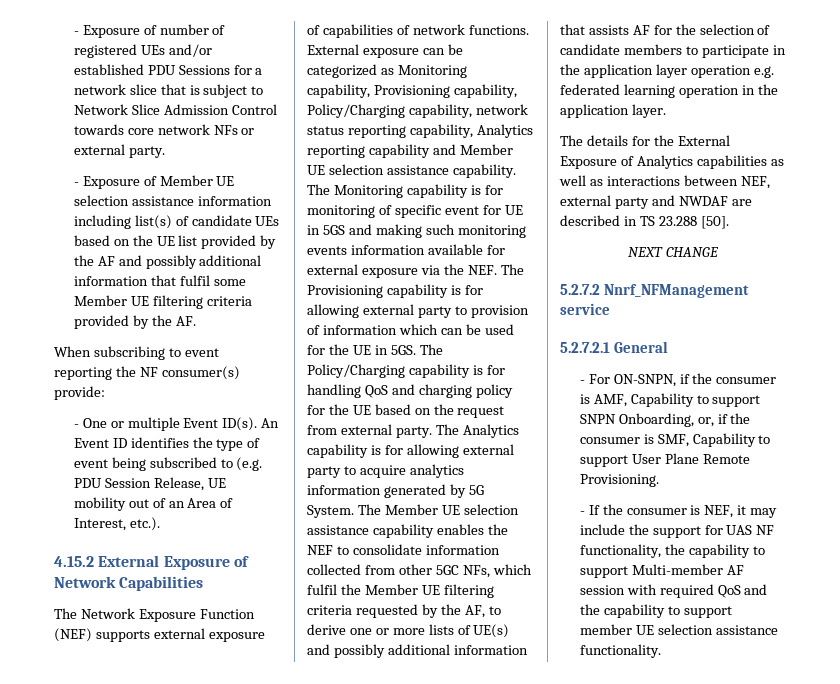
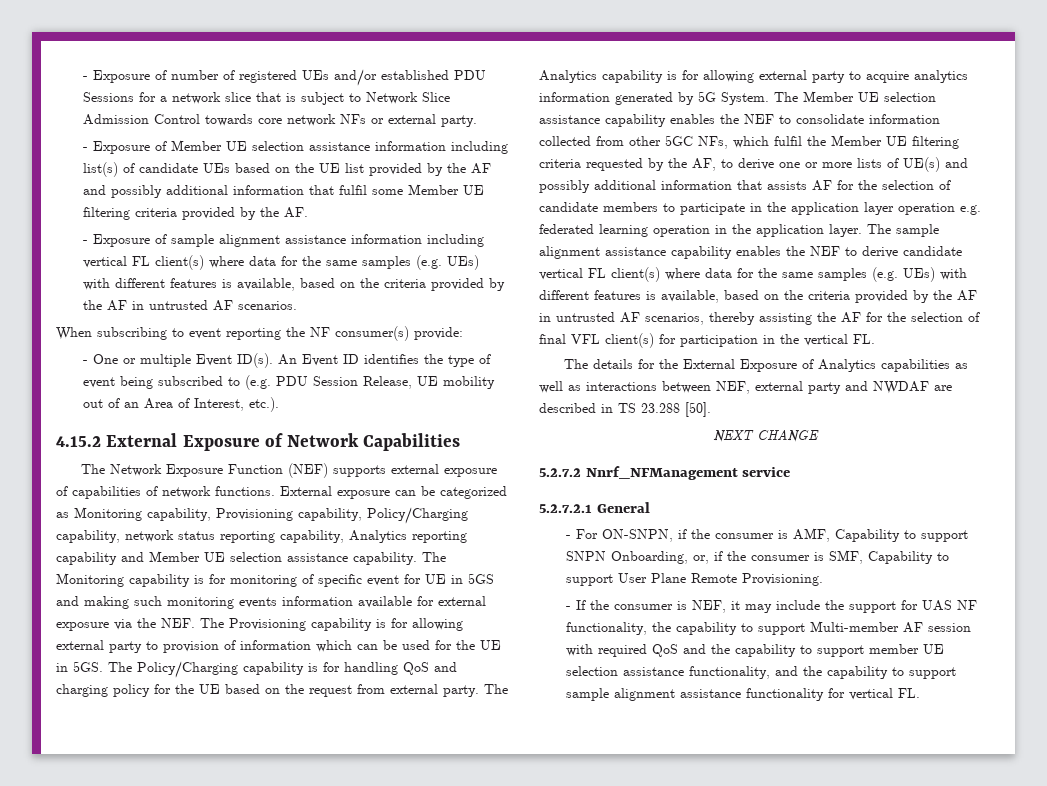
(196, 321) none -> [82,234,484,247] [82,255,479,270] [82,278,505,291] [82,300,297,311] // - Exposure of sample alignment assistance information including vertical FL client(s) where data for the same samples (e.g. UEs) with different features is available, based on the criteria provided by the AF in untrusted AF scenarios.
(666, 111) none -> [867,224,939,237] [539,246,962,259] [539,267,967,282] [539,290,977,303] [539,312,980,325] [539,333,875,348] The sample alignment assistance capability enables the NEF to derive candidate vertical FL client(s) where data for the same samples (e.g. UEs) with different features is available, based on the criteria provided by the AF in untrusted AF scenarios, thereby assisting the AF for the selection of final VFL client(s) for participation in the vertical FL.
[579,644,661,658] functionality. -> [688,666,956,679] [565,688,920,701] functionality, and the capability to support sample alignment assistance functionality for vertical FL.

